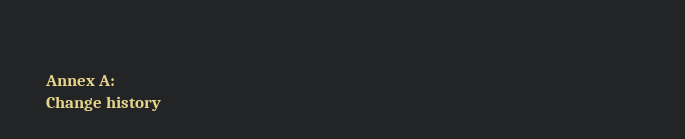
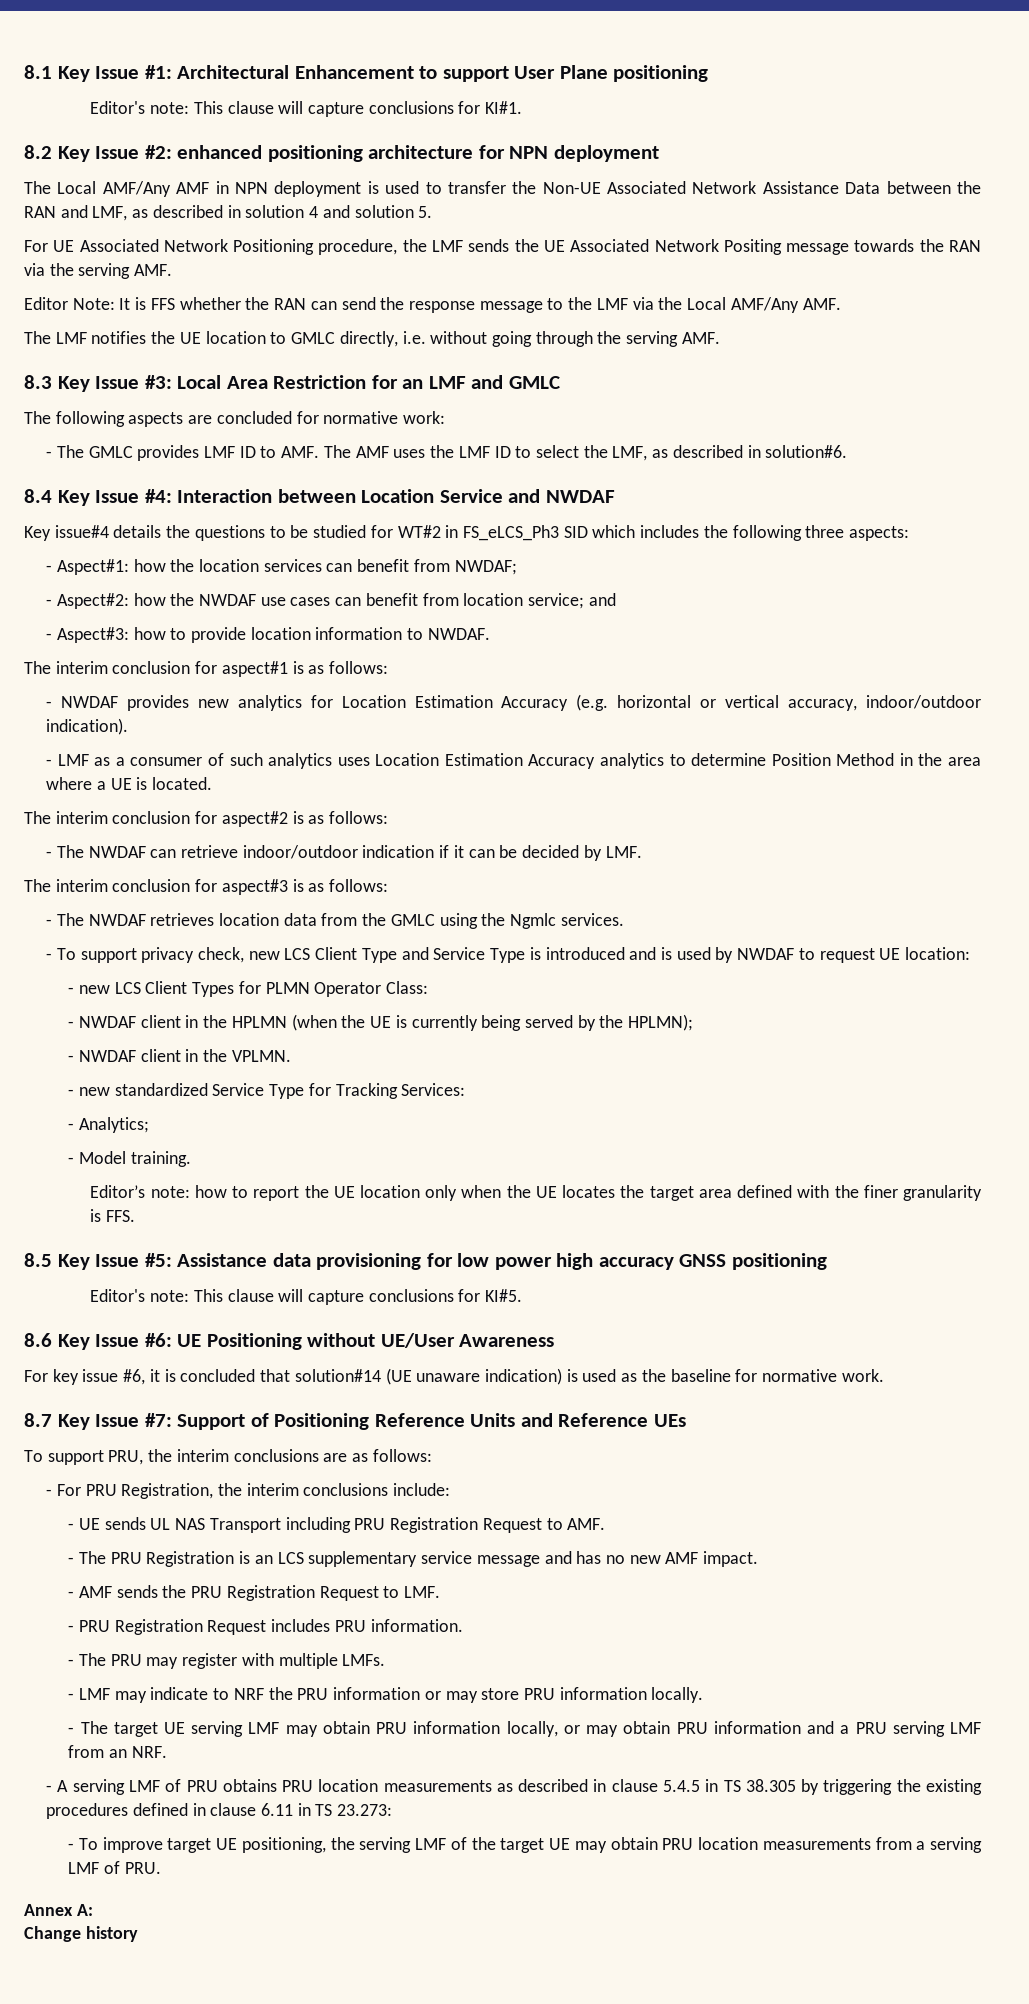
(45, 80) none -> [24,65,709,82] [90,101,523,117] [24,145,659,162] [24,181,982,197] [24,205,433,221] [24,239,981,255] [24,263,173,279] [24,297,841,313] [24,331,720,347] [24,375,560,392] [24,411,446,427] [46,445,848,461] [24,489,615,506] [24,525,910,541] [46,559,517,575] [46,593,616,609] [46,627,490,643] [24,661,389,677] [46,694,982,711] [46,718,129,735] [46,753,981,769] [46,777,213,790] [24,811,389,827] [46,845,642,861] [24,879,389,895] [46,913,624,929] [46,947,971,963] [68,981,429,997] [68,1014,694,1031] [68,1049,291,1062] [68,1083,466,1099] [68,1117,149,1133] [68,1151,191,1167] [90,1185,983,1201] [90,1209,136,1222] [24,1253,827,1270] [90,1289,523,1305] [24,1333,555,1350] [24,1368,884,1385] [24,1413,686,1430] [24,1449,432,1465] [46,1483,451,1499] [68,1517,606,1533] [68,1551,759,1567] [68,1585,441,1601] [68,1619,463,1635] [68,1653,386,1669] [68,1687,704,1703] [68,1721,981,1737] [68,1745,167,1758] [46,1779,982,1795] [46,1803,393,1819] [68,1837,982,1853] [68,1861,161,1874] 8.1 Key Issue #1: Architectural Enhancement to support User Plane positioning // Editor's note: This clause will capture conclusions for KI#1. // 8.2 Key Issue #2: enhanced positioning architecture for NPN deployment // The Local AMF/Any AMF in NPN deployment is used to transfer the Non-UE Associated Network Assistance Data between the RAN and LMF, as described in solution 4 and solution 5. // For UE Associated Network Positioning procedure, the LMF sends the UE Associated Network Positing message towards the RAN via the serving AMF. // Editor Note: It is FFS whether the RAN can send the response message to the LMF via the Local AMF/Any AMF. // The LMF notifies the UE location to GMLC directly, i.e. without going through the serving AMF. // 8.3 Key Issue #3: Local Area Restriction for an LMF and GMLC // The following aspects are concluded for normative work: // - The GMLC provides LMF ID to AMF. The AMF uses the LMF ID to select the LMF, as described in solution#6. // 8.4 Key Issue #4: Interaction between Location Service and NWDAF // Key issue#4 details the questions to be studied for WT#2 in FS_eLCS_Ph3 SID which includes the following three aspects: // - Aspect#1: how the location services can benefit from NWDAF; // - Aspect#2: how the NWDAF use cases can benefit from location service; and // - Aspect#3: how to provide location information to NWDAF. // The interim conclusion for aspect#1 is as follows: // - NWDAF provides new analytics for Location Estimation Accuracy (e.g. horizontal or vertical accuracy, indoor/outdoor indication). // - LMF as a consumer of such analytics uses Location Estimation Accuracy analytics to determine Position Method in the area where a UE is located. // The interim conclusion for aspect#2 is as follows: // - The NWDAF can retrieve indoor/outdoor indication if it can be decided by LMF. // The interim conclusion for aspect#3 is as follows: // - The NWDAF retrieves location data from the GMLC using the Ngmlc services. // - To support privacy check, new LCS Client Type and Service Type is introduced and is used by NWDAF to request UE location: // - new LCS Client Types for PLMN Operator Class: // - NWDAF client in the HPLMN (when the UE is currently being served by the HPLMN); // - NWDAF client in the VPLMN. // - new standardized Service Type for Tracking Services: // - Analytics; // - Model training. // Editor’s note: how to report the UE location only when the UE locates the target area defined with the finer granularity is FFS. // 8.5 Key Issue #5: Assistance data provisioning for low power high accuracy GNSS positioning // Editor's note: This clause will capture conclusions for KI#5. // 8.6 Key Issue #6: UE Positioning without UE/User Awareness // For key issue #6, it is concluded that solution#14 (UE unaware indication) is used as the baseline for normative work. // 8.7 Key Issue #7: Support of Positioning Reference Units and Reference UEs // To support PRU, the interim conclusions are as follows: // - For PRU Registration, the interim conclusions include: // - UE sends UL NAS Transport including PRU Registration Request to AMF. // - The PRU Registration is an LCS supplementary service message and has no new AMF impact. // - AMF sends the PRU Registration Request to LMF. // - PRU Registration Request includes PRU information. // - The PRU may register with multiple LMFs. // - LMF may indicate to NRF the PRU information or may store PRU information locally. // - The target UE serving LMF may obtain PRU information locally, or may obtain PRU information and a PRU serving LMF from an NRF. // - A serving LMF of PRU obtains PRU location measurements as described in clause 5.4.5 in TS 38.305 by triggering the existing procedures defined in clause 6.11 in TS 23.273: // - To improve target UE positioning, the serving LMF of the target UE may obtain PRU location measurements from a serving LMF of PRU. //

